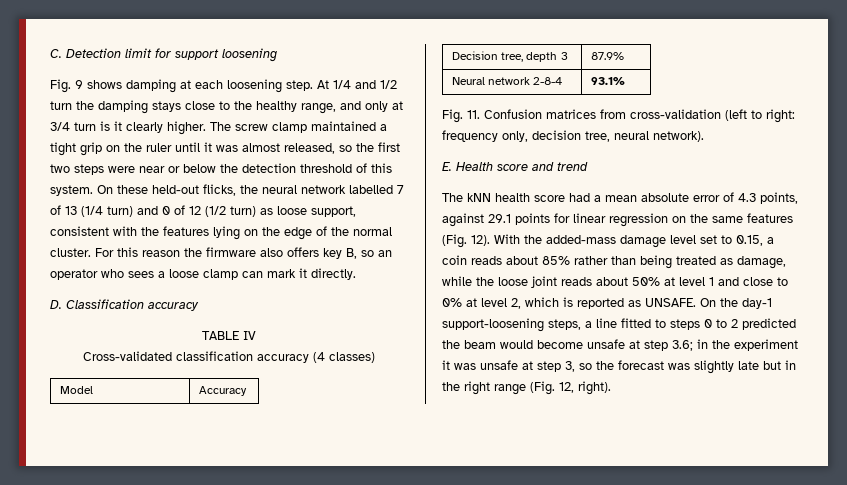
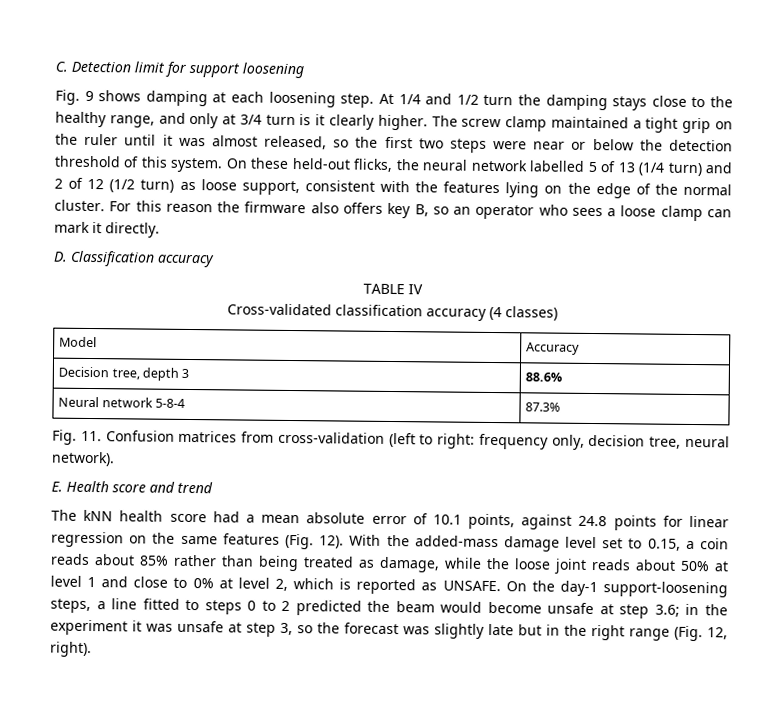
[397,185,404,194] 7 -> [587,161,597,173] 5
[162,206,170,215] 0 -> [54,178,63,189] 2
[591,52,625,60] 87.9% -> [525,372,563,382] 88.6%
[533,77,563,85] [591,77,626,85] 2-8-4 | 93.1% -> [155,398,186,408] [525,402,561,412] 5-8-4 | 87.3%
[738,193,756,202] 4.3 -> [432,514,462,525] 10.1
[488,214,511,223] 29.1 -> [578,515,608,527] 24.8

